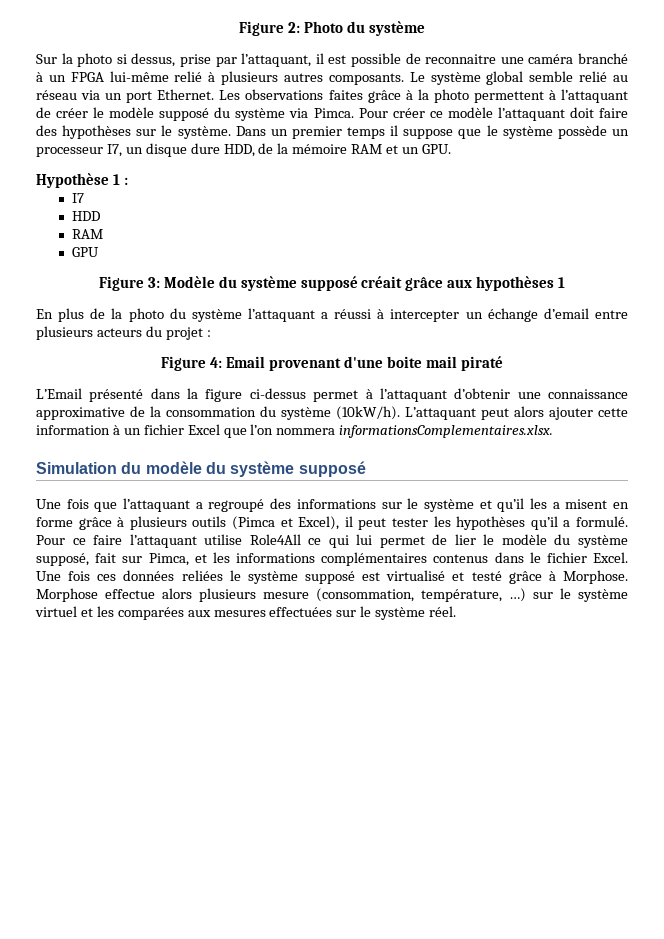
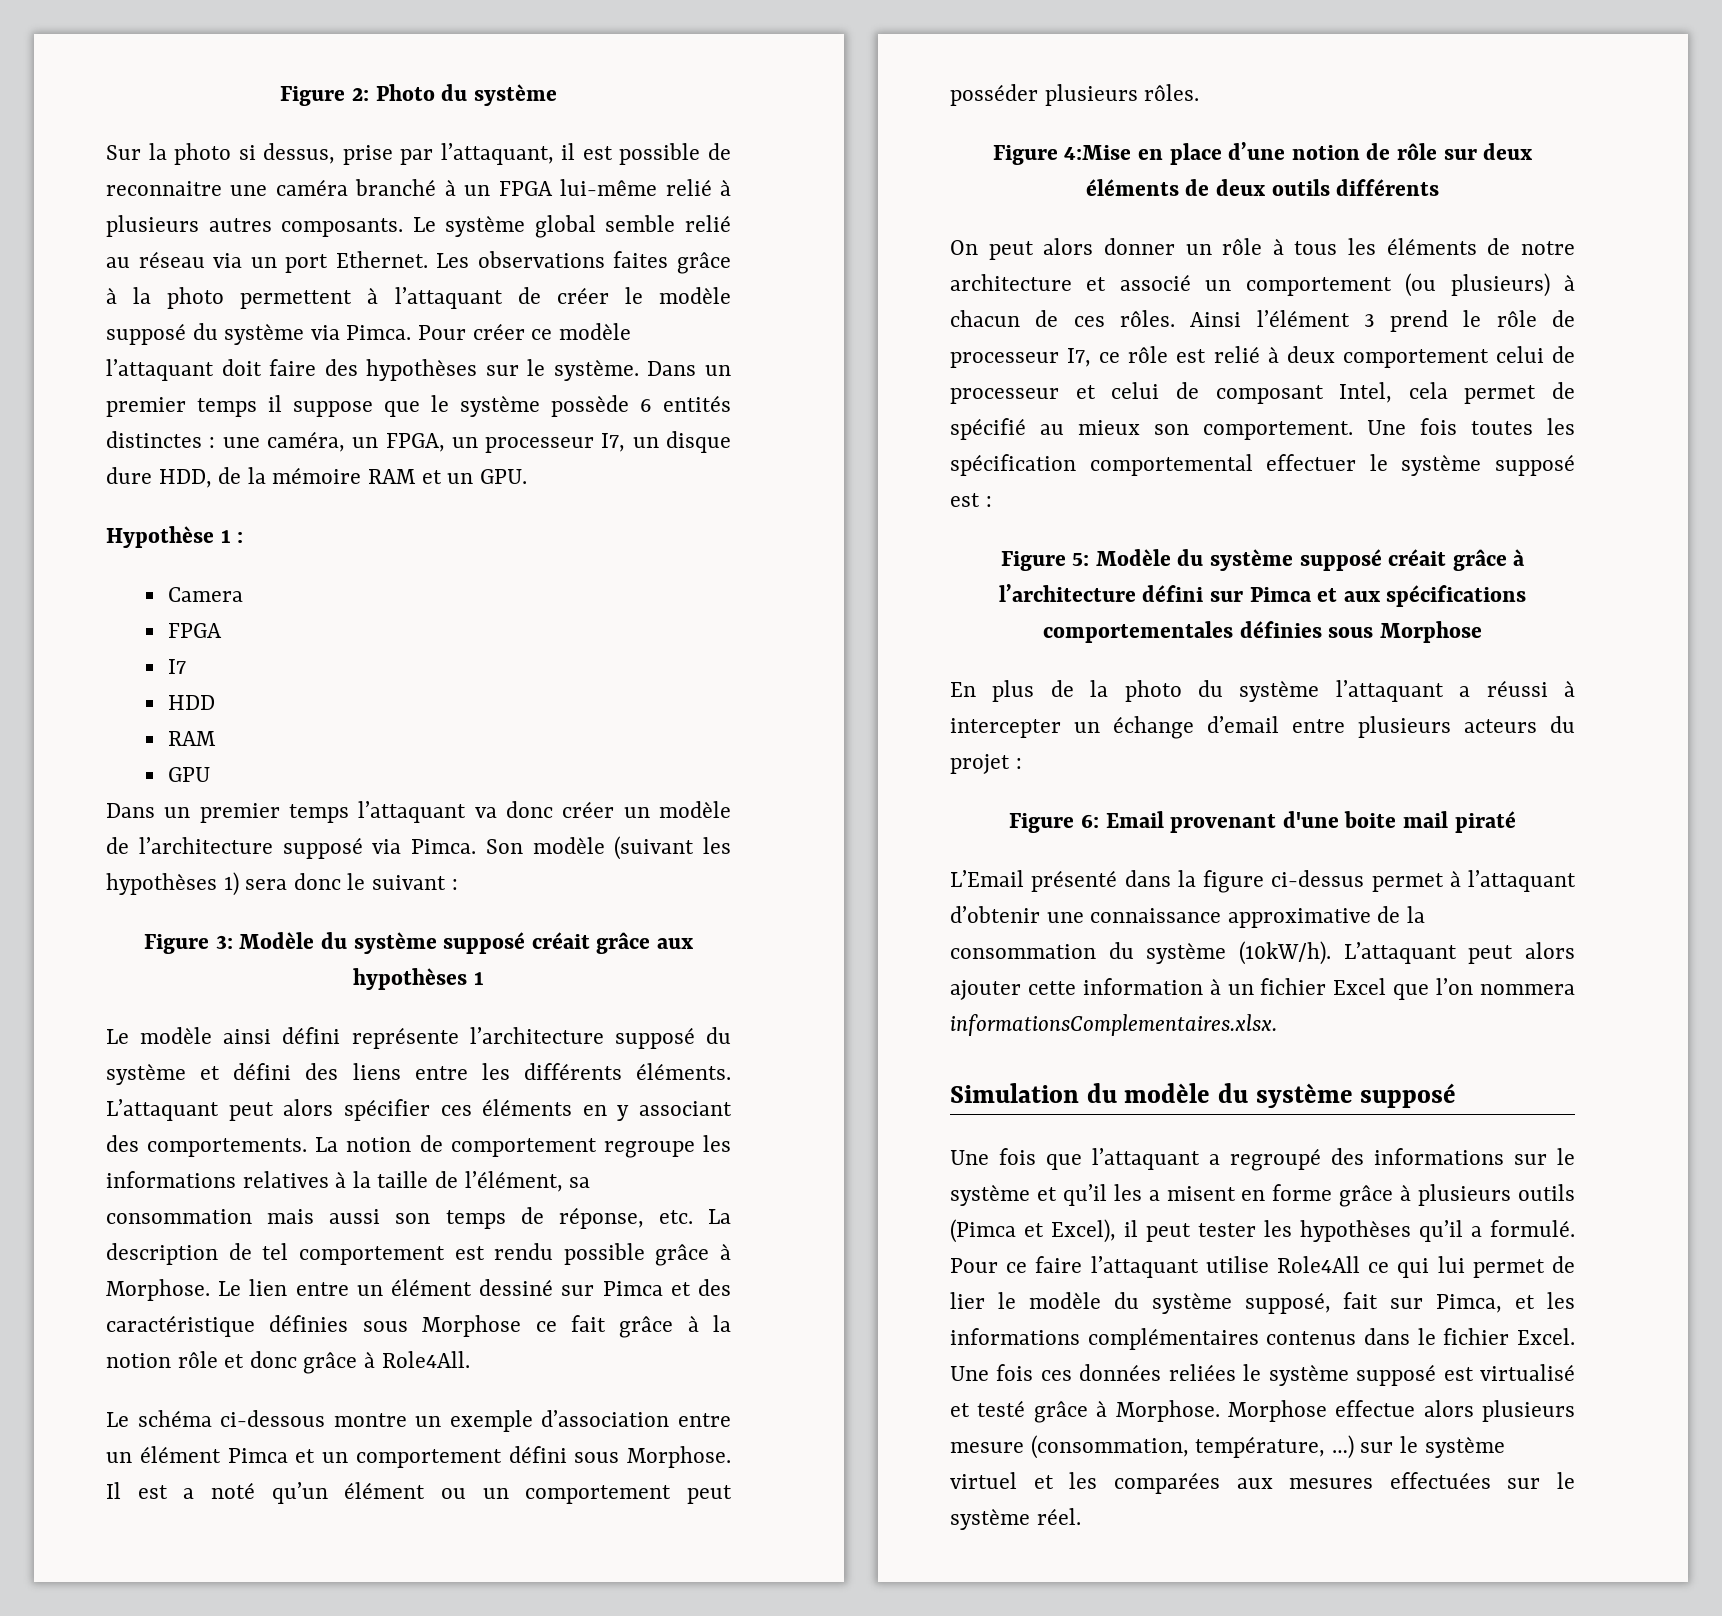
(607, 132) none -> [640,395,731,412] [106,431,445,452] 6 entités distinctes : une caméra, un FPGA,
(128, 181) none -> [167,587,243,602] [167,623,222,638] // Camera // FPGA
(100, 252) none -> [106,801,731,823] [106,836,731,860] [106,872,458,896] // Dans un premier temps l’attaquant va donc créer un modèle de l’architecture supposé via Pimca. Son modèle (suivant les hypothèses 1) sera donc le suivant :
(566, 282) none -> [106,1027,731,1049] [106,1063,731,1085] [106,1099,732,1121] [106,1135,731,1158] [106,1171,591,1192] [106,1207,731,1229] [106,1243,731,1266] [106,1279,731,1301] [106,1315,731,1338] [106,1351,470,1374] [106,1410,731,1432] [106,1446,731,1468] [106,1482,733,1504] [950,84,1200,106] [992,142,1533,165] [1085,179,1440,196] [950,238,1575,260] [950,273,1575,297] [950,310,1575,332] [950,346,1575,368] [950,382,1575,404] [950,418,1575,440] [950,454,1575,476] [950,493,992,507] [1000,549,1526,571] [998,584,1527,607] [1043,621,1482,643] // Le modèle ainsi défini représente l’architecture supposé du système et défini des liens entre les différents éléments. L’attaquant peut alors spécifier ces éléments en y associant des comportements. La notion de comportement regroupe les informations relatives à la taille de l’élément, sa consommation mais aussi son temps de réponse, etc. La description de tel comportement est rendu possible grâce à Morphose. Le lien entre un élément dessiné sur Pimca et des caractéristique définies sous Morphose ce fait grâce à la notion rôle et donc grâce à Role4All. // Le schéma ci-dessous montre un exemple d’association entre un élément Pimca et un comportement défini sous Morphose. Il est a noté qu’un élément ou un comportement peut posséder plusieurs rôles. // Figure 4:Mise en place d’une notion de rôle sur deux éléments de deux outils différents // On peut alors donner un rôle à tous les éléments de notre architecture et associé un comportement (ou plusieurs) à chacun de ces rôles. Ainsi l’élément 3 prend le rôle de processeur I7, ce rôle est relié à deux comportement celui de processeur et celui de composant Intel, cela permet de spécifié au mieux son comportement. Une fois toutes les spécification comportemental effectuer le système supposé est : // Figure 5: Modèle du système supposé créait grâce à l’architecture défini sur Pimca et aux spécifications comportementales définies sous Morphose
[210,357,223,368] 4: -> [1080,814,1099,828] 6:

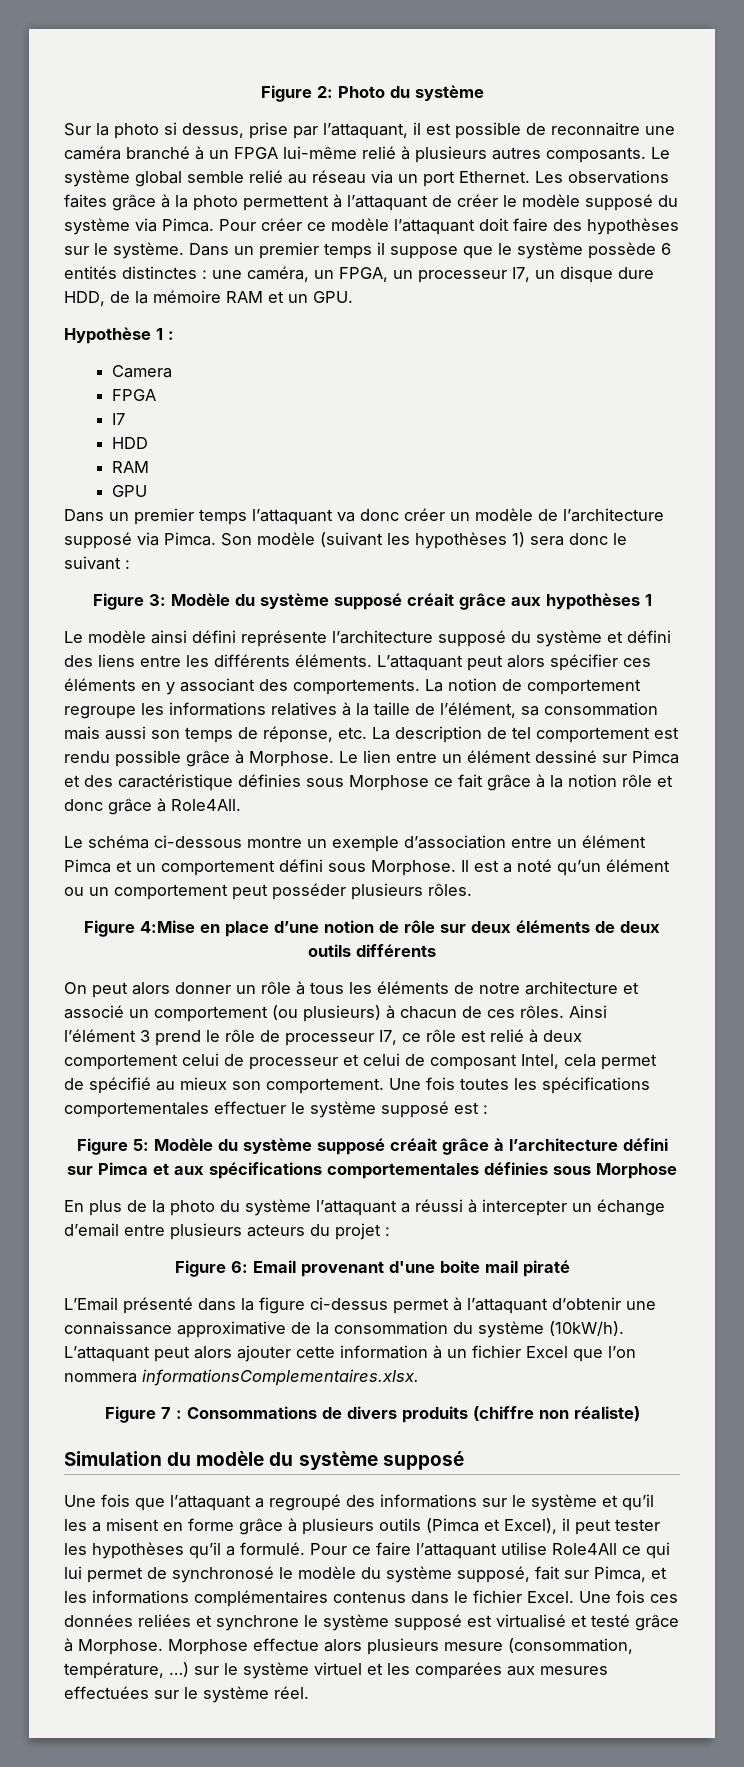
[950,454,1253,476] spécification comportemental -> [542,1077,650,1094] [64,1102,209,1118] spécifications comportementales
(1277, 1025) none -> [104,1406,640,1423] // Figure 7 : Consommations de divers produits (chiffre non réaliste)
[950,1292,985,1309] lier -> [172,1566,274,1583] synchronosé
(1236, 1372) none -> [196,1615,299,1631] et synchrone

